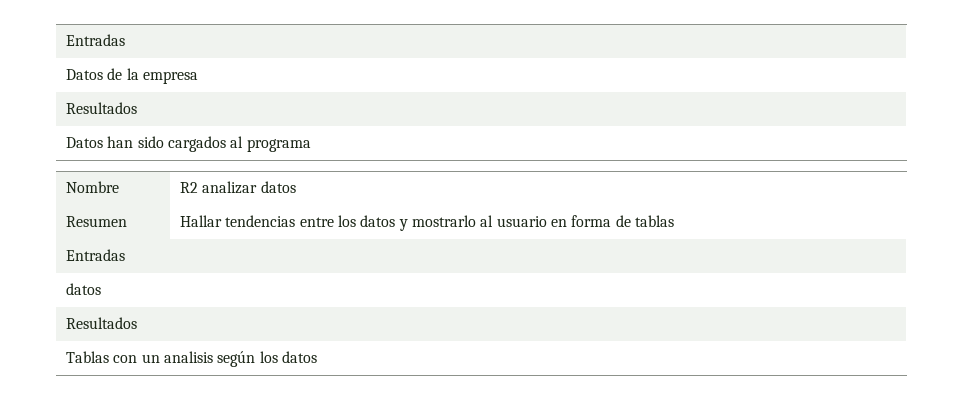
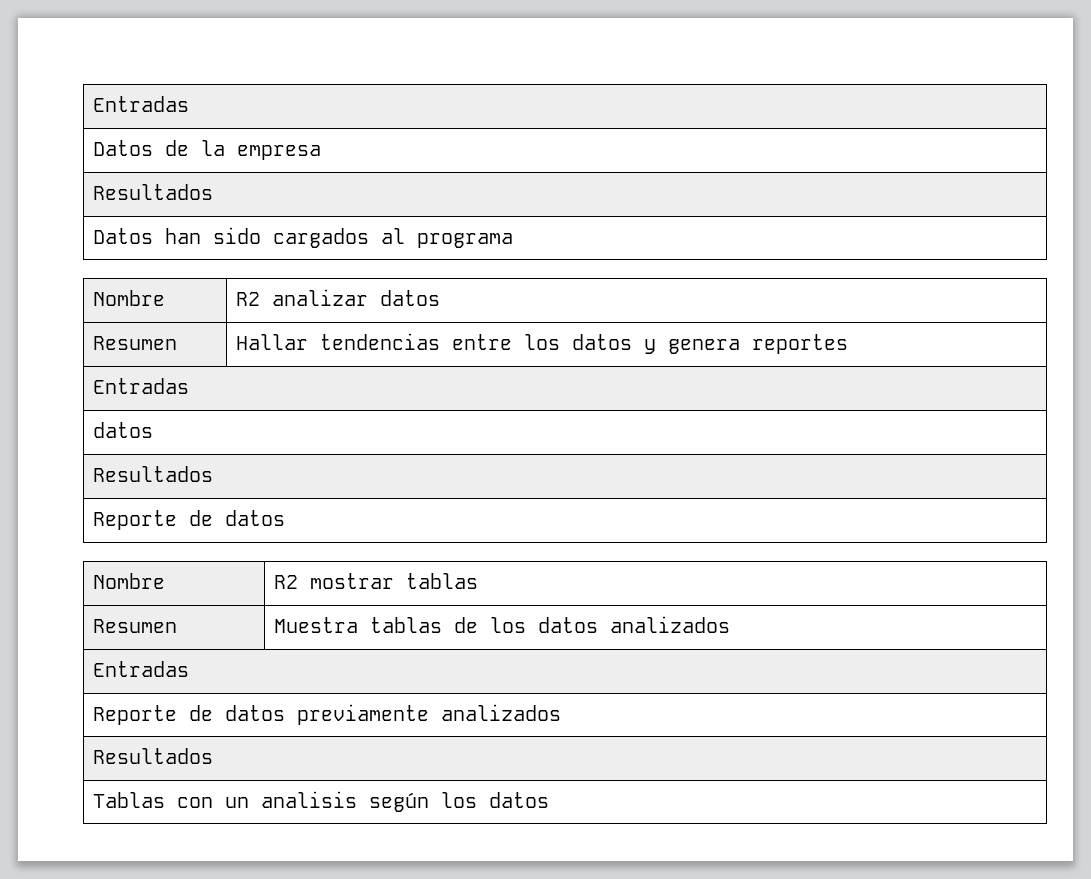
[412,215,674,227] [66,249,126,261] [66,283,102,295] mostrarlo al usuario en forma de tablas // Entradas // datos -> [667,334,848,354] [92,378,189,394] [92,422,153,438] [92,466,213,482] [92,510,285,530] [92,573,165,589] [273,573,478,589] [92,619,177,633] [273,616,730,633] [92,661,189,677] [92,704,561,725] genera reportes // Entradas // datos // Resultados // Reporte de datos // Nombre | R2 mostrar tablas // Resumen | Muestra tablas de los datos analizados // Entradas // Reporte de datos previamente analizados

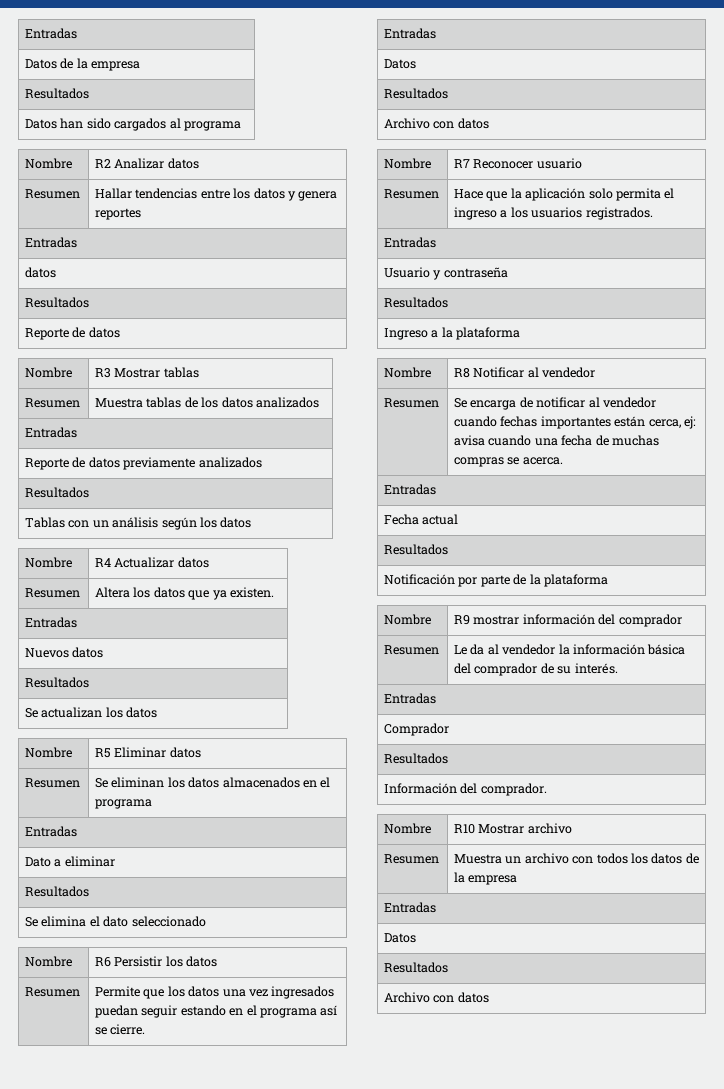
[271,289,368,306] analizar -> [114,158,165,169] Analizar
[273,573,394,589] R2 mostrar -> [95,368,161,378] R3 Mostrar
[260,791,357,808] analisis -> [112,517,159,528] análisis
(549, 800) none -> [25,557,73,568] [95,557,209,568] [25,588,81,598] [95,587,274,600] [25,617,78,628] [25,647,104,658] [25,677,90,688] [25,707,158,718] [25,747,73,758] [95,747,201,758] [25,778,81,788] [95,777,331,788] [95,799,153,809] [25,826,78,837] [25,856,115,867] [25,886,90,897] [25,916,206,927] [25,956,73,967] [95,956,218,967] [25,987,81,997] [95,986,335,999] [95,1005,338,1018] [95,1024,146,1035] [384,28,437,39] [384,59,417,69] [384,88,449,99] [384,118,489,129] [384,158,432,169] [454,158,582,169] [384,189,440,199] [454,188,675,201] [454,207,653,220] [384,237,437,248] [384,267,508,280] [384,297,449,308] [384,327,521,340] [384,367,432,378] [454,367,596,378] [384,398,440,408] [454,397,656,410] [454,416,696,429] [454,435,659,446] [454,457,563,467] [384,484,437,495] [384,514,459,525] [384,544,449,555] [384,574,608,587] [384,614,432,625] [454,614,682,627] [384,645,440,655] [454,644,686,655] [454,663,618,676] [384,693,437,704] [384,723,450,736] [384,753,449,764] [384,783,547,796] [384,823,432,834] [454,823,572,834] [384,854,440,864] [454,853,699,864] [454,872,518,885] [384,902,437,913] [384,933,417,943] [384,962,449,973] [384,992,489,1003] // Nombre | R4 Actualizar datos // Resumen | Altera los datos que ya existen. // Entradas // Nuevos datos // Resultados // Se actualizan los datos // Nombre | R5 Eliminar datos // Resumen | Se eliminan los datos almacenados en el programa // Entradas // Dato a eliminar // Resultados // Se elimina el dato seleccionado // Nombre | R6 Persistir los datos // Resumen | Permite que los datos una vez ingresados puedan seguir estando en el programa así se cierre. // Entradas // Datos // Resultados // Archivo con datos // Nombre | R7 Reconocer usuario // Resumen | Hace que la aplicación solo permita el ingreso a los usuarios registrados. // Entradas // Usuario y contraseña // Resultados // Ingreso a la plataforma // Nombre | R8 Notificar al vendedor // Resumen | Se encarga de notificar al vendedor cuando fechas importantes están cerca, ej: avisa cuando una fecha de muchas compras se acerca. // Entradas // Fecha actual // Resultados // Notificación por parte de la plataforma // Nombre | R9 mostrar información del comprador // Resumen | Le da al vendedor la información básica del comprador de su interés. // Entradas // Comprador // Resultados // Información del comprador. // Nombre | R10 Mostrar archivo // Resumen | Muestra un archivo con todos los datos de la empresa // Entradas // Datos // Resultados // Archivo con datos

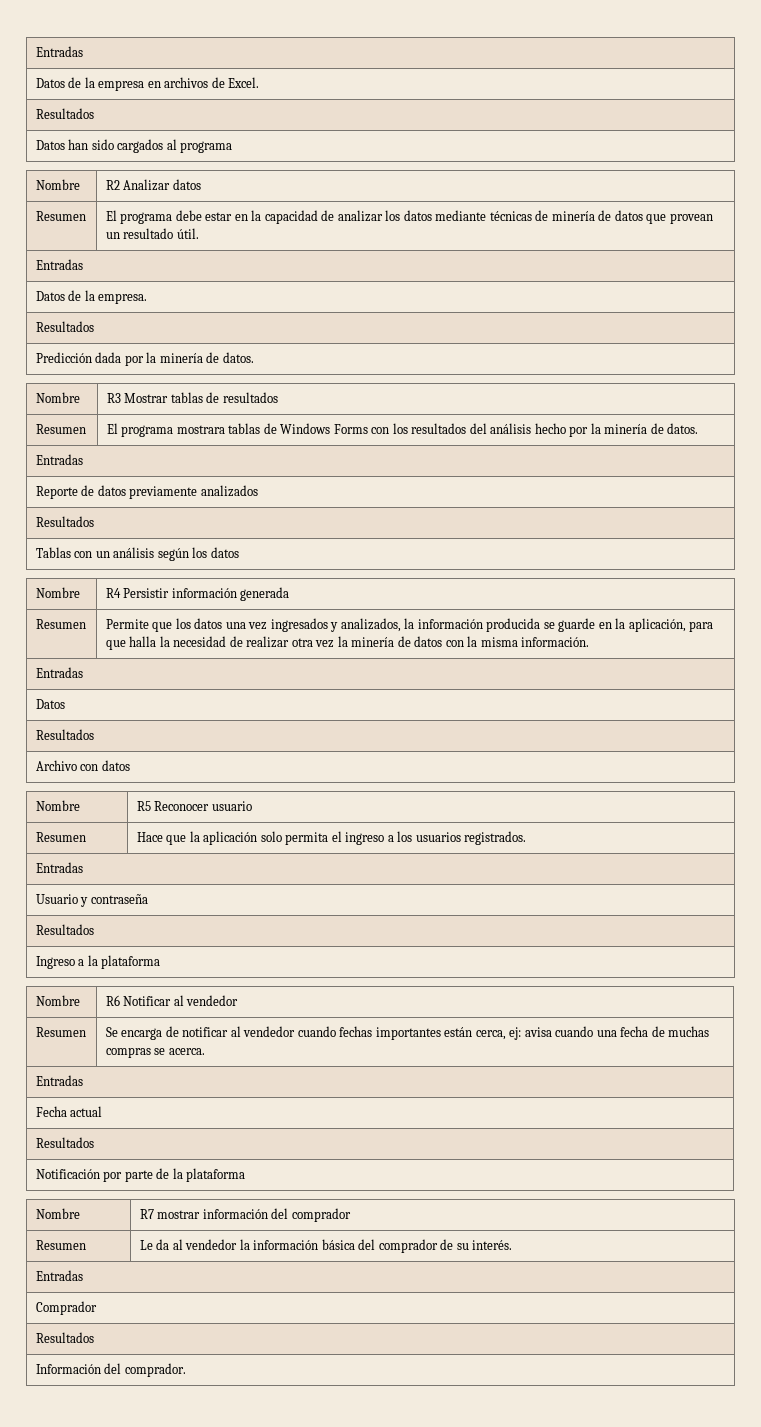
(141, 66) none -> [147,77,260,88] en archivos de Excel.
[95,188,338,201] [95,208,142,220] [25,237,78,248] [25,267,57,278] [25,297,90,308] [25,327,120,340] Hallar tendencias entre los datos y genera reportes // Entradas // datos // Resultados // Reporte de datos -> [105,210,713,224] [105,228,199,239] [35,259,83,270] [35,290,148,304] [35,321,94,332] [35,352,254,366] El programa debe estar en la capacidad de analizar los datos mediante técnicas de minería de datos que provean un resultado útil. // Entradas // Datos de la empresa. // Resultados // Predicción dada por la minería de datos.
[25,398,81,408] [95,397,319,408] // Resumen | Muestra tablas de los datos analizados -> [206,392,278,403] [35,424,86,434] [106,423,699,437] de resultados // Resumen | El programa mostrara tablas de Windows Forms con los resultados del análisis hecho por la minería de datos.
[114,557,209,568] [25,588,81,598] [95,587,274,600] [25,617,78,628] [25,647,104,658] [25,677,90,688] [25,707,158,718] [25,747,73,758] [95,747,201,758] [25,778,81,788] [95,777,331,788] [95,799,153,809] [25,826,78,837] [25,856,115,867] [25,886,90,897] [25,916,206,927] [25,956,73,967] [95,956,218,967] Actualizar datos // Resumen | Altera los datos que ya existen. // Entradas // Nuevos datos // Resultados // Se actualizan los datos // Nombre | R5 Eliminar datos // Resumen | Se eliminan los datos almacenados en el programa // Entradas // Dato a eliminar // Resultados // Se elimina el dato seleccionado // Nombre | R6 Persistir los datos -> [123,587,290,601] Persistir información generada
[95,1005,338,1018] [95,1024,146,1035] puedan seguir estando en el programa así se cierre. -> [330,618,714,632] [105,636,590,650] y analizados, la información producida se guarde en la aplicación, para que halla la necesidad de realizar otra vez la minería de datos con la misma información.
[454,159,471,168] R7 -> [136,801,151,811] R5
[454,368,471,378] R8 -> [105,995,120,1006] R6
[454,615,471,625] R9 -> [139,1209,154,1219] R7
[384,823,432,834] [454,823,572,834] [384,854,440,864] [454,853,699,864] [454,872,518,885] [384,902,437,913] [384,933,417,943] [384,962,449,973] [384,992,489,1003] // Nombre | R10 Mostrar archivo // Resumen | Muestra un archivo con todos los datos de la empresa // Entradas // Datos // Resultados // Archivo con datos -> (186, 1370) none

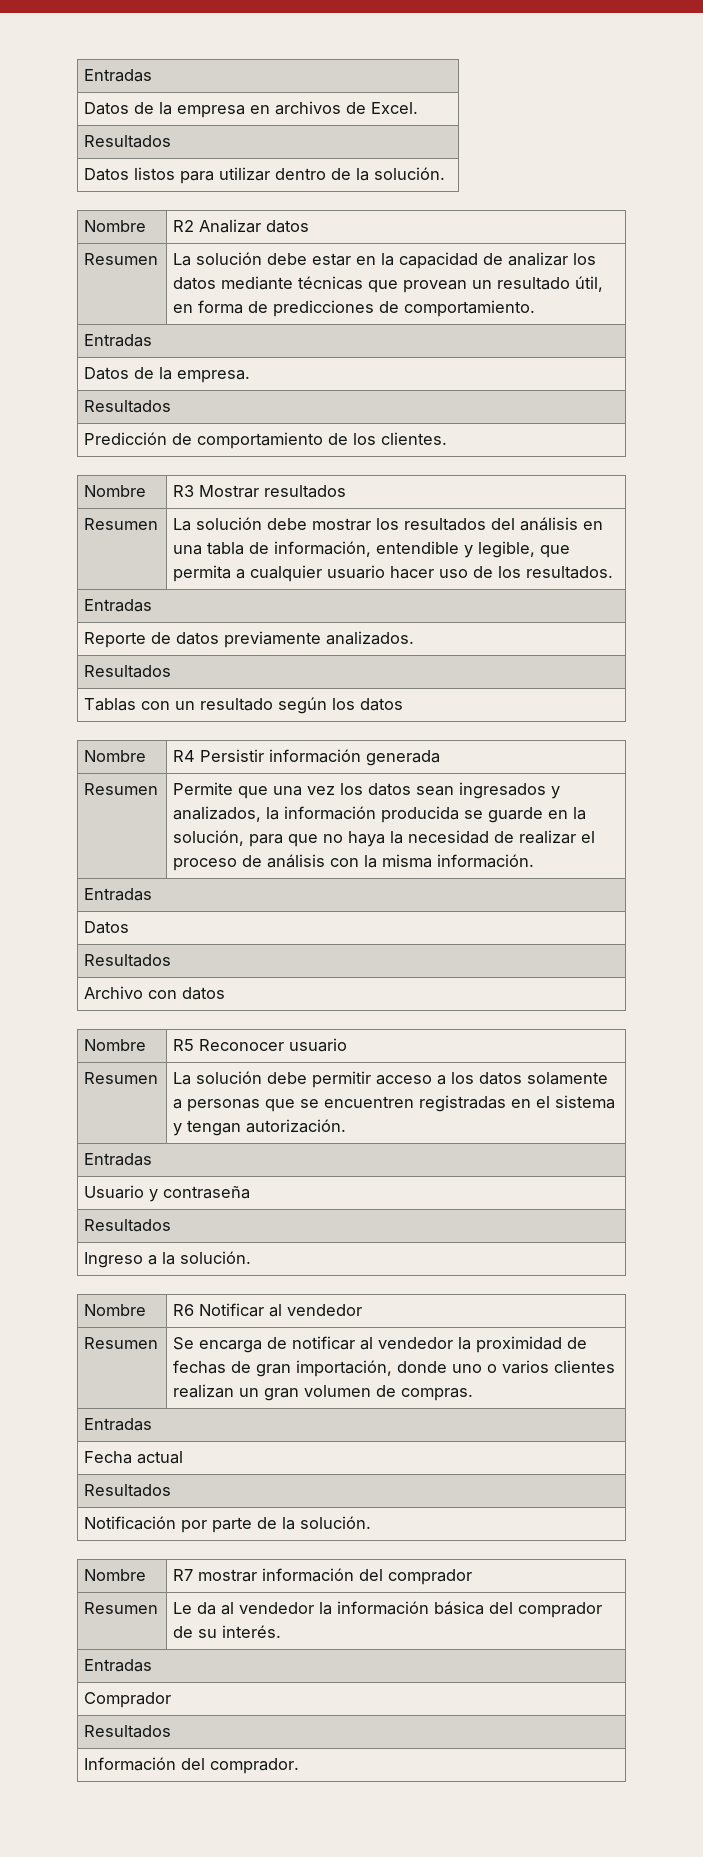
[68,139,233,153] han sido cargados al programa -> [134,167,446,184] listos para utilizar dentro de la solución.
[105,210,173,224] El programa -> [173,252,263,266] La solución
[535,210,713,224] [105,228,199,239] de minería de datos que provean un resultado útil. -> [368,276,604,293] [173,300,536,317] que provean un resultado útil, en forma de predicciones de comportamiento.
[95,352,254,366] dada por la minería de datos. -> [172,432,448,449] de comportamiento de los clientes.
[170,392,220,403] tablas de -> (260, 491) none
[106,423,699,437] El programa mostrara tablas de Windows Forms con los resultados del análisis hecho por la minería de datos. -> [173,517,604,531] [173,541,571,558] [173,565,614,582] La solución debe mostrar los resultados del análisis en una tabla de información, entendible y legible, que permita a cualquier usuario hacer uso de los resultados.
[200,485,258,497] analizados -> [326,631,415,645] analizados.
[113,547,155,558] análisis -> [200,698,274,711] resultado
[175,618,268,630] los datos una vez -> [273,783,455,796] una vez los datos sean
[628,618,686,632] aplicación, -> [173,830,245,846] solución,
[129,636,157,647] halla -> [323,831,386,847] no haya
[291,636,443,648] otra vez la minería de datos -> [581,831,596,843] [173,854,326,871] el proceso de análisis
[136,831,527,845] Hace que la aplicación solo permita el ingreso a los usuarios registrados. -> [173,1071,609,1088] [173,1095,616,1112] [173,1119,347,1136] La solución debe permitir acceso a los datos solamente a personas que se encuentren registradas en el sistema y tengan autorización.
[101,955,161,969] plataforma -> [180,1251,252,1264] solución.
[297,1026,710,1040] [105,1047,205,1058] cuando fechas importantes están cerca, ej: avisa cuando una fecha de muchas compras se acerca. -> [458,1336,588,1353] [173,1360,616,1377] [173,1384,474,1401] la proximidad de fechas de gran importación, donde uno o varios clientes realizan un gran volumen de compras.
[186,1168,246,1182] plataforma -> [300,1516,372,1529] solución.

